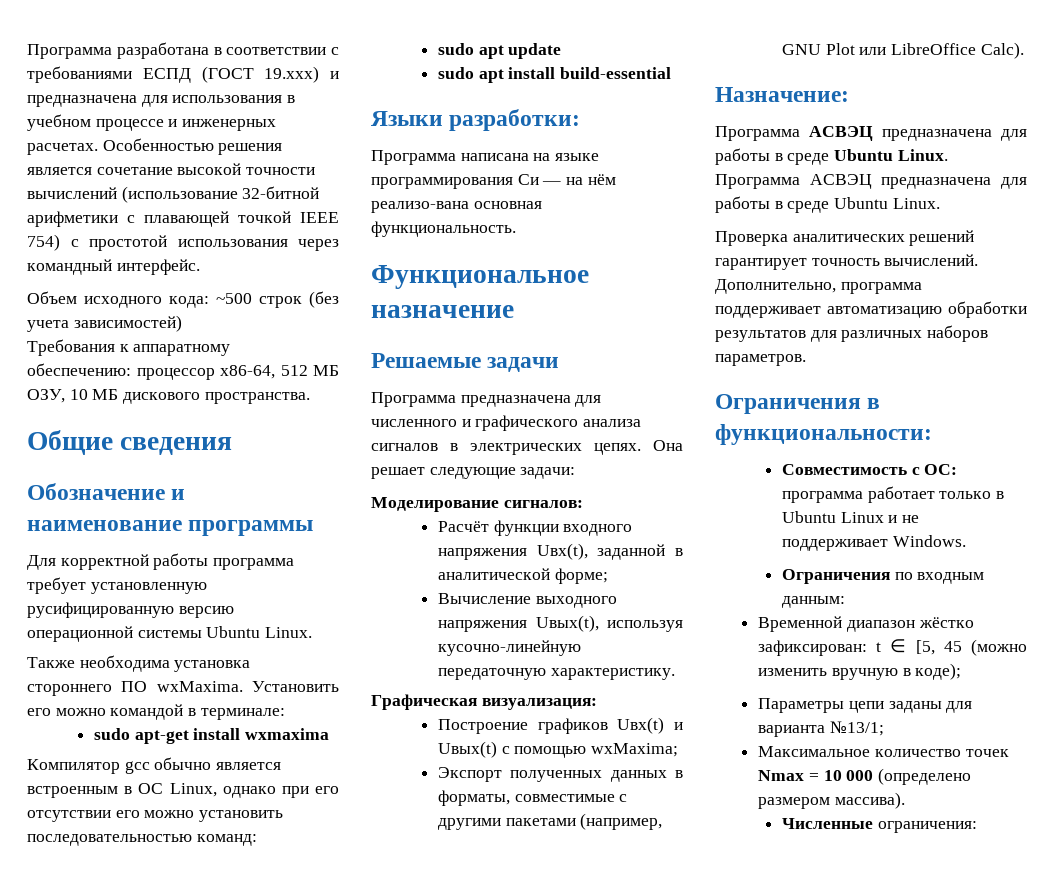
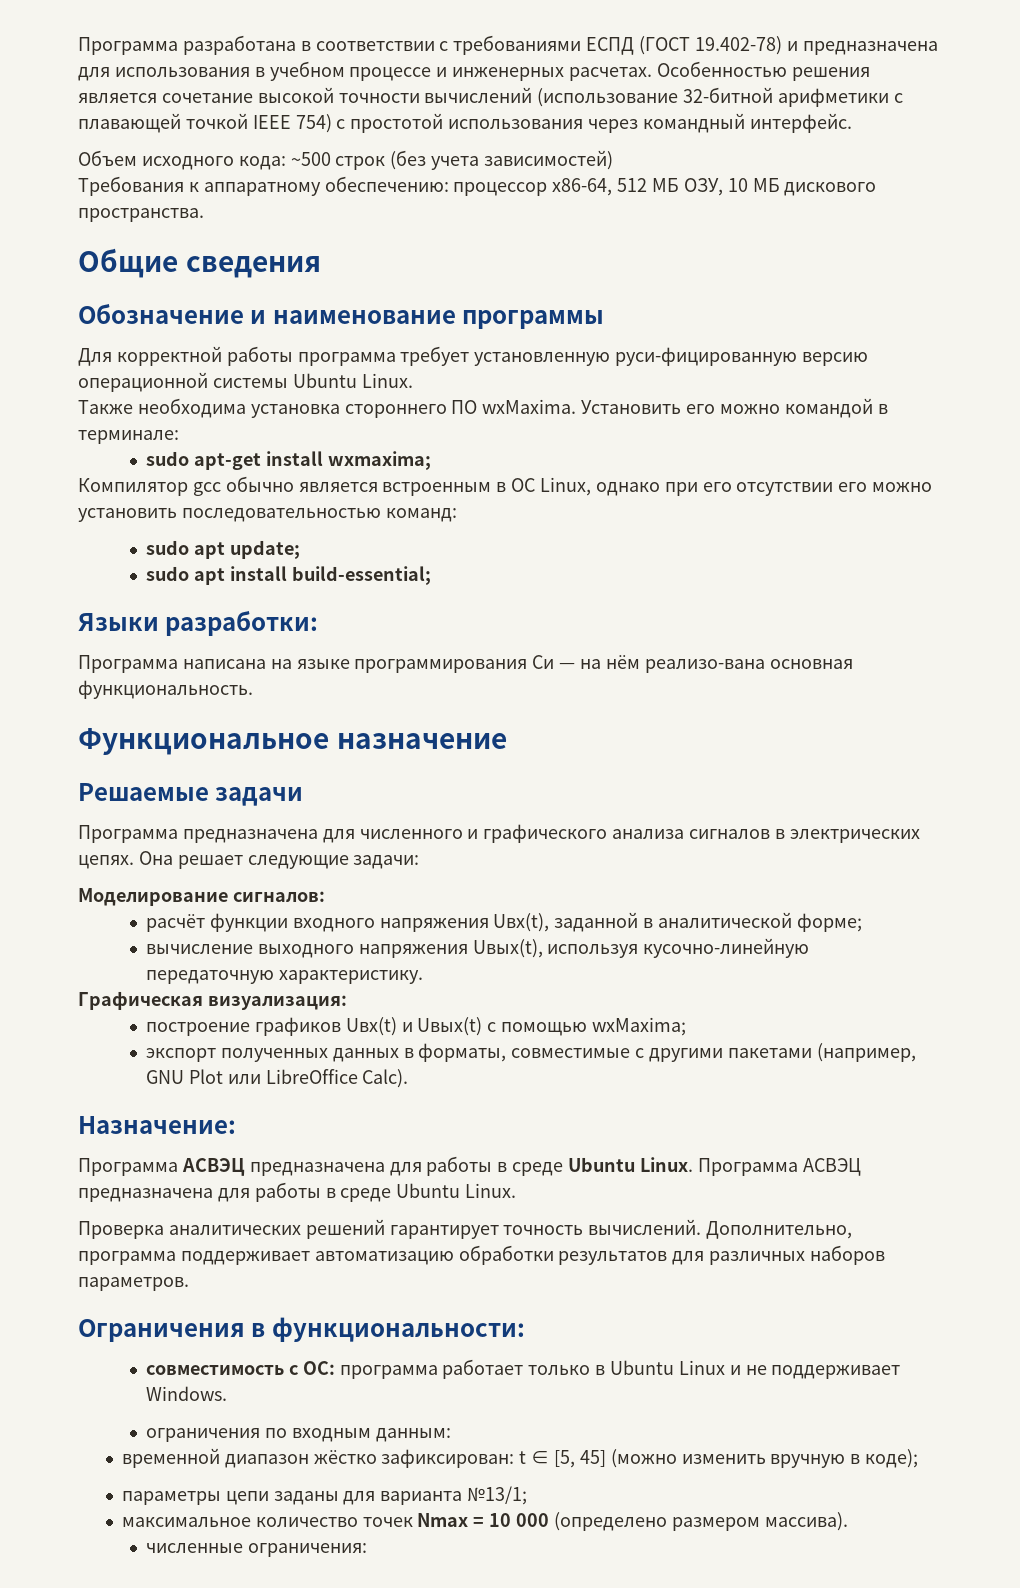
[264,66,320,83] 19.ххх) -> [694,36,782,55] 19.402-78)
[27,602,174,618] русифицированную -> [615,347,798,366] руси-фицированную
[245,728,330,740] wxmaxima -> [327,451,431,470] wxmaxima;
[508,43,562,59] update -> [229,540,300,559] update;
[560,67,672,79] build-essential -> [291,566,431,585] build-essential;
[438,521,490,532] Расчёт -> [145,914,205,932] расчёт
[438,593,532,604] Вычисление -> [145,944,253,954] вычисление
[438,719,529,734] Построение -> [145,1022,250,1036] построение
[438,767,503,782] Экспорт -> [145,1048,216,1062] экспорт
[782,464,908,475] Совместимость -> [145,1365,284,1375] совместимость
[782,569,891,584] Ограничения -> [145,1428,260,1442] ограничения
[758,616,843,632] Временной -> [121,1448,220,1468] временной
[943,641,962,652] 45 -> [579,1450,606,1467] 45]
[758,698,845,713] Параметры -> [121,1491,221,1505] параметры
[758,746,871,757] Максимальное -> [121,1517,251,1527] максимальное
[782,818,874,829] Численные -> [145,1543,243,1553] численные

